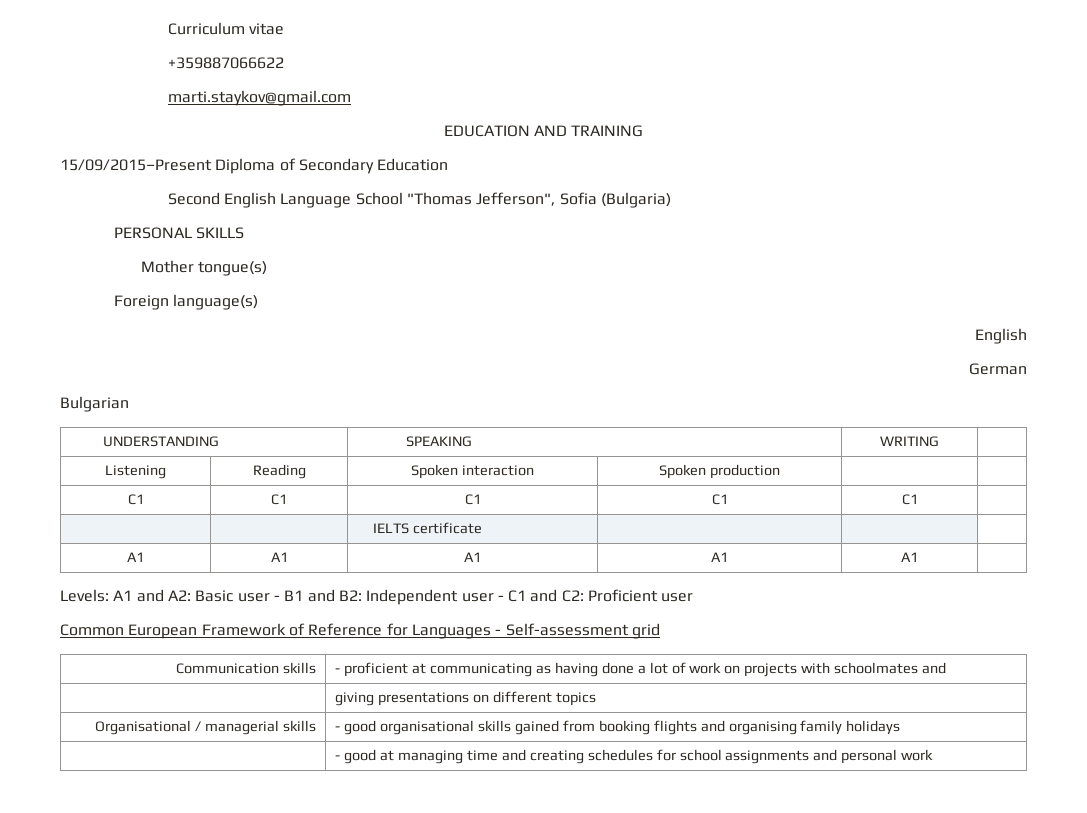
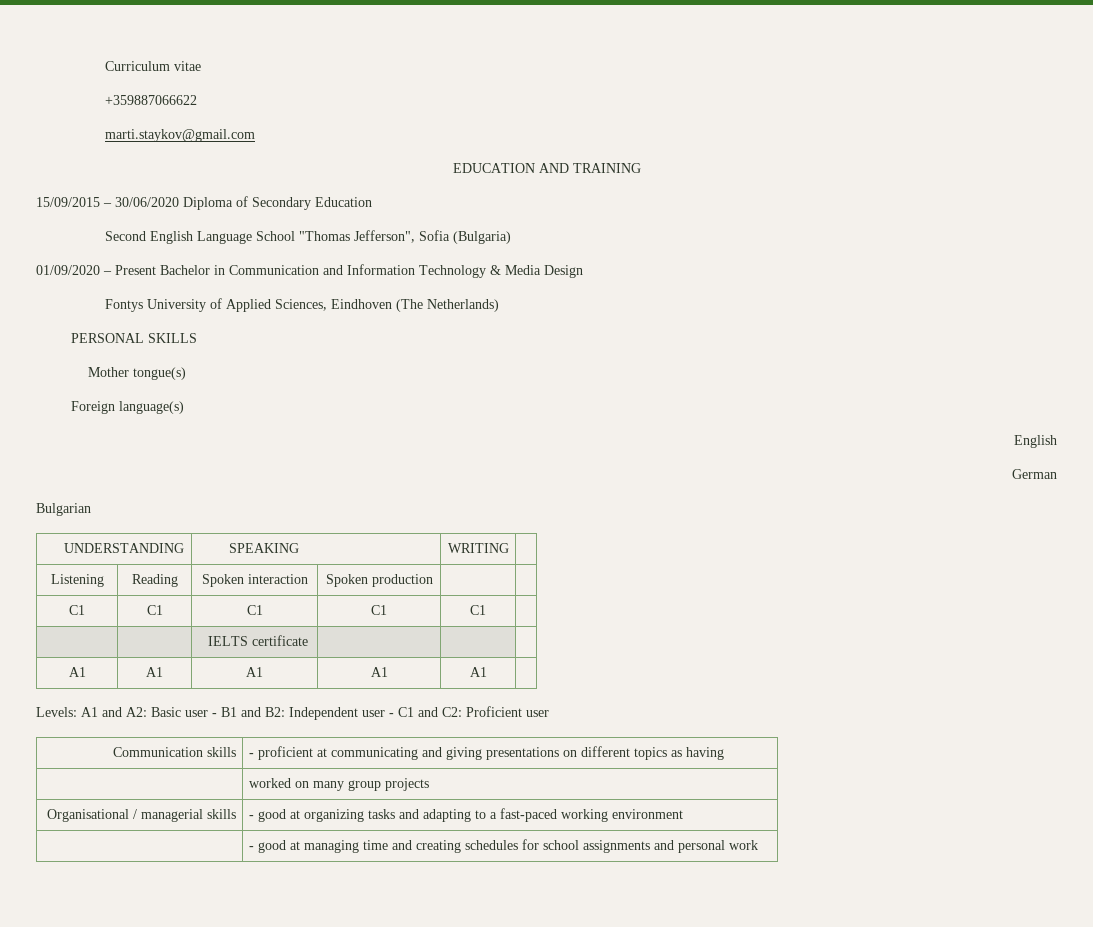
[60,159,212,171] 15/09/2015–Present -> [36,197,179,207] 15/09/2015 – 30/06/2020
(671, 200) none -> [36,264,583,278] [105,298,500,312] // 01/09/2020 – Present Bachelor in Communication and Information Technology & Media Design // Fontys University of Applied Sciences, Eindhoven (The Netherlands)
[60,623,660,639] // Common European Framework of Reference for Languages - Self-assessment grid -> (549, 713) none
[535,662,947,677] as having done a lot of work on projects with schoolmates and // | -> [421,747,442,757] and
(596, 699) none -> [670,747,724,760] [248,778,429,791] as having // | worked on many group projects
[380,720,901,735] organisational skills gained from booking flights and organising family holidays -> [289,808,683,822] at organizing tasks and adapting to a fast-paced working environment

